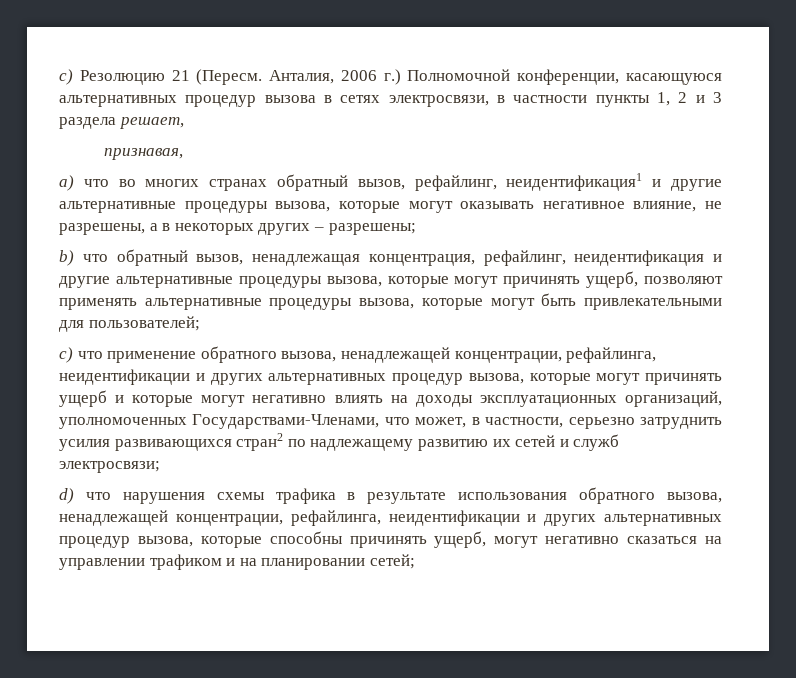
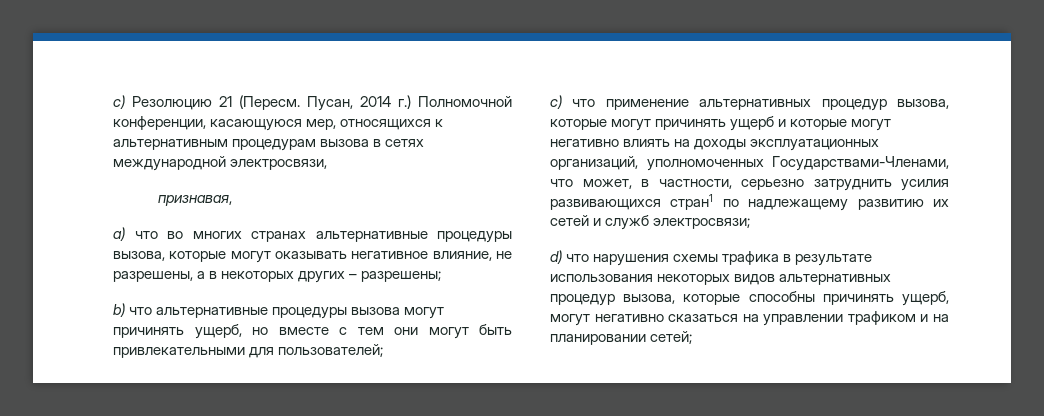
[269,70,377,84] Анталия, 2006 -> [307,96,391,111] Пусан, 2014
[59,95,257,107] альтернативных процедур -> [306,119,444,130] [113,139,317,151] мер, относящихся к альтернативным процедурам
(381, 99) none -> [113,156,226,171] международной
[496,92,723,107] [59,117,184,129] в частности пункты 1, 2 и 3 раздела решает, -> (328, 164) none
[277,173,722,191] обратный вызов, рефайлинг, неидентификация1 и другие -> (306, 236) none
[116,249,722,266] [59,271,723,288] [59,298,483,310] обратный вызов, ненадлежащая концентрация, рефайлинг, неидентификация и другие альтернативные процедуры вызова, которые могут причинять ущерб, позволяют применять альтернативные процедуры вызова, которые -> [156,307,445,319] [113,324,418,339] альтернативные процедуры вызова могут причинять ущерб, но вместе с тем они
[200,346,657,363] [59,369,263,385] обратного вызова, ненадлежащей концентрации, рефайлинга, неидентификации и других -> (689, 104) none
[236,433,284,451] стран2 -> [670,194,714,210] стран1
[579,487,722,504] [59,510,597,526] обратного вызова, ненадлежащей концентрации, рефайлинга, неидентификации и других -> [657,274,776,285] некоторых видов

